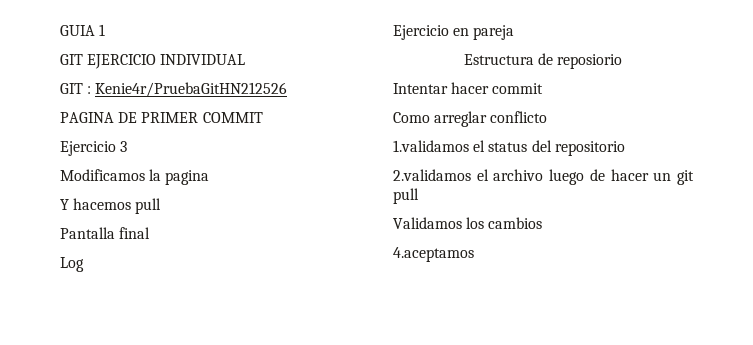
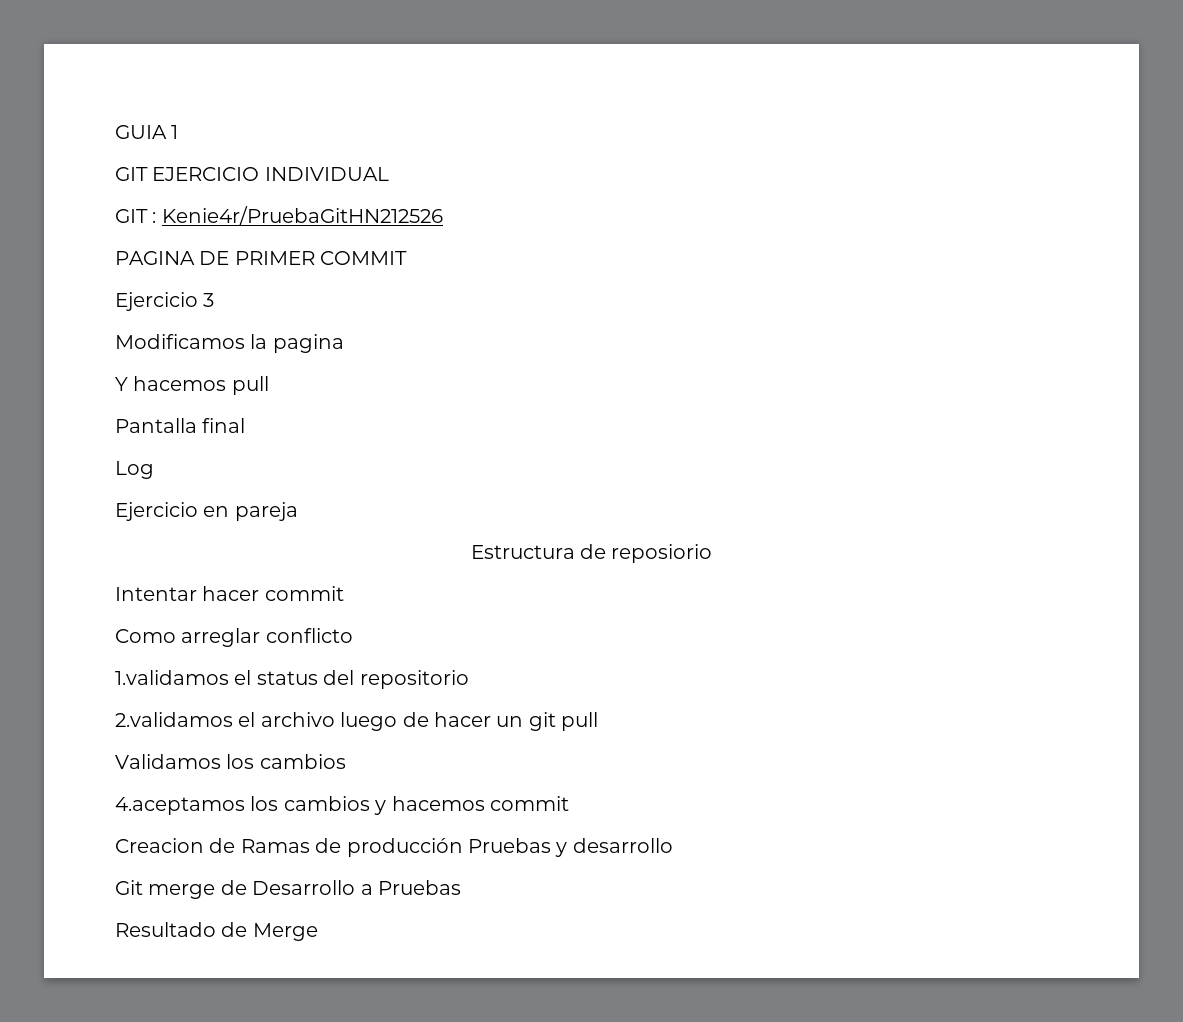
(474, 254) none -> [250,796,569,815] [115,838,673,857] [115,880,461,899] [115,922,318,941] los cambios y hacemos commit // Creacion de Ramas de producción Pruebas y desarrollo // Git merge de Desarrollo a Pruebas // Resultado de Merge

